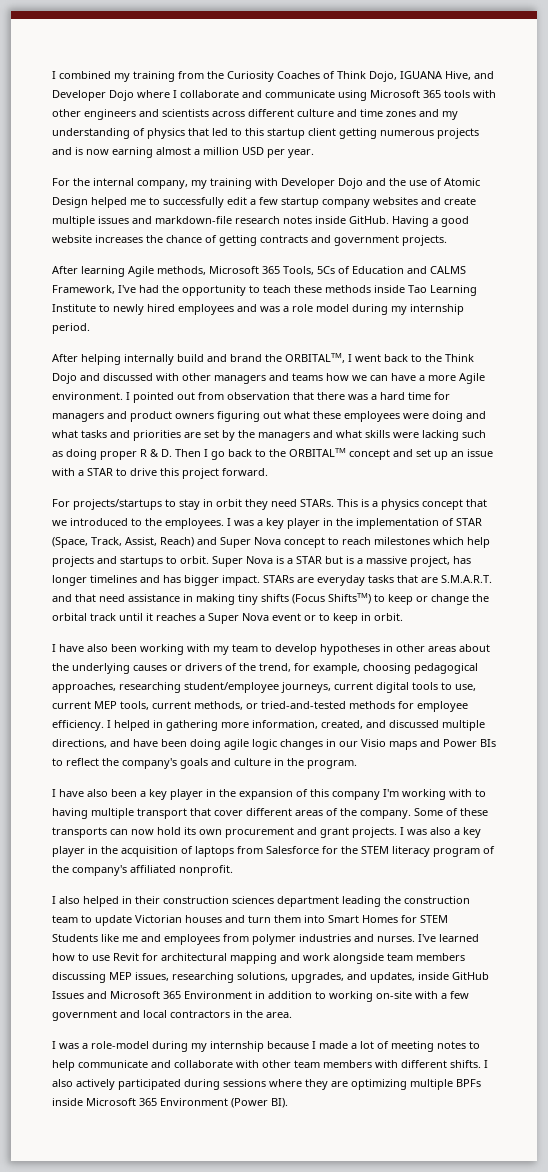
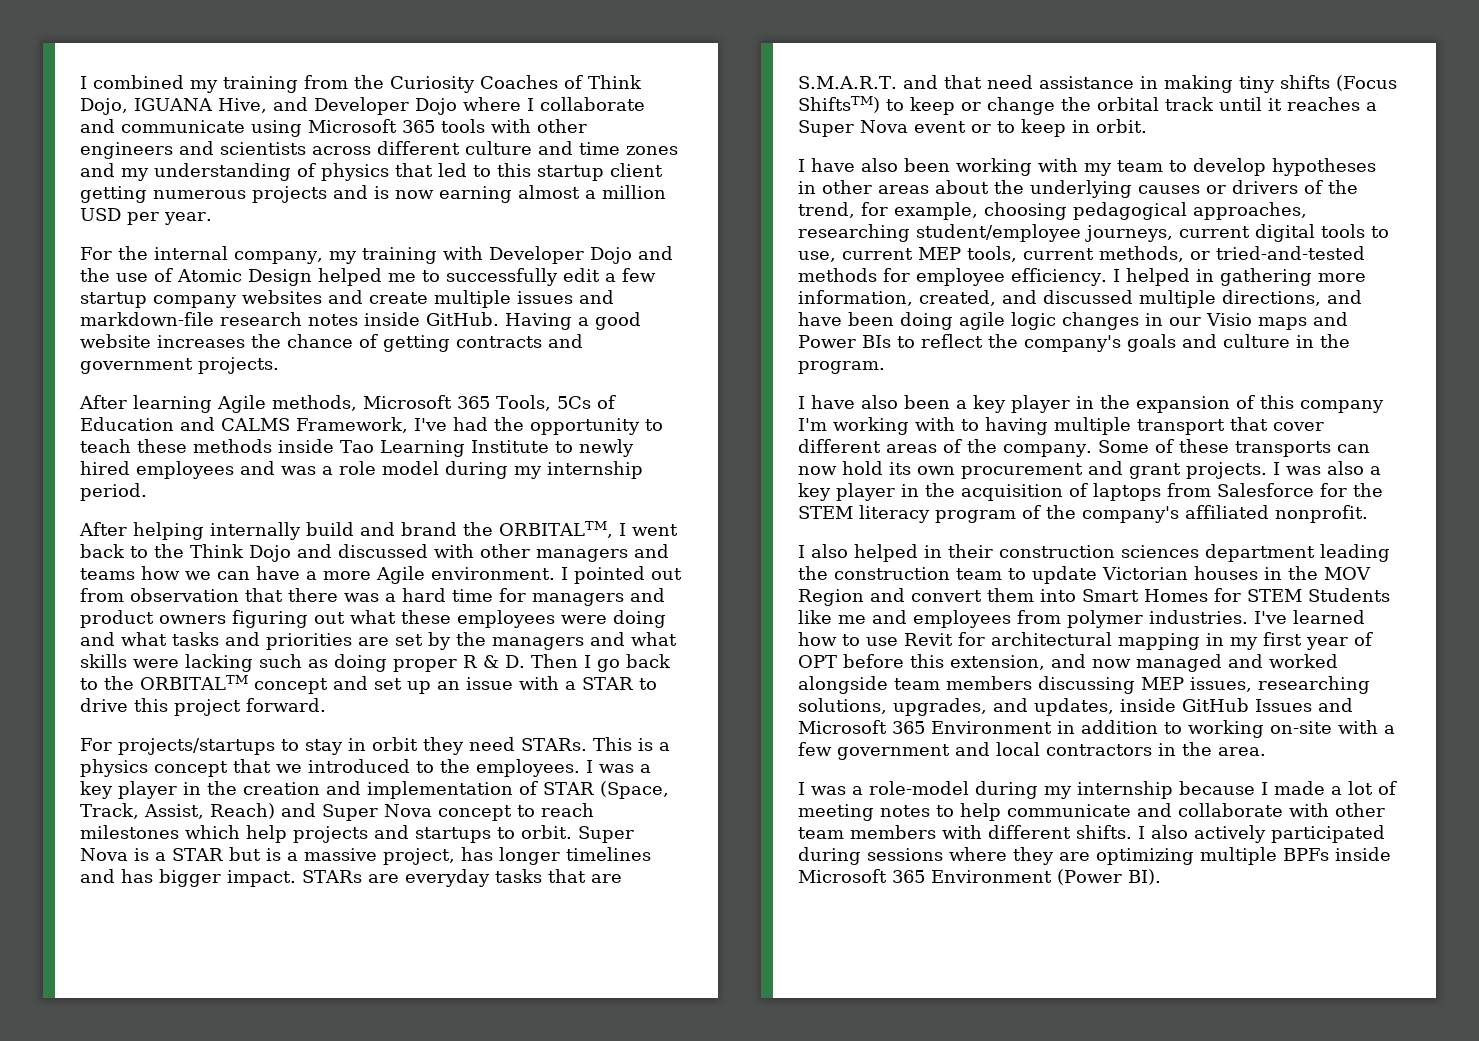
(353, 522) none -> [243,781,361,795] creation and
[225,915,271,923] and turn -> [1264,566,1371,580] [798,588,982,606] in the MOV Region and convert
[299,934,415,942] industries and nurses. -> [1149,610,1248,624] industries.
[280,953,330,961] and work -> [1206,632,1373,650] [798,654,1338,672] in my first year of OPT before this extension, and now managed and worked

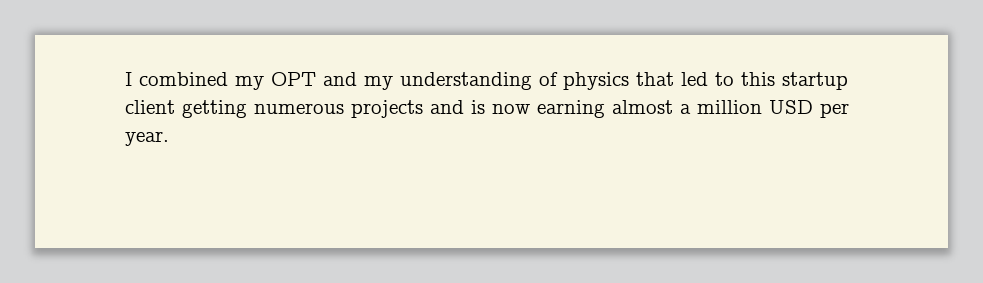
[223,75,642,93] [80,97,645,115] [80,119,587,137] [80,141,678,159] training from the Curiosity Coaches of Think Dojo, IGUANA Hive, and Developer Dojo where I collaborate and communicate using Microsoft 365 tools with other engineers and scientists across different culture and time zones -> [271,72,316,86] OPT
[80,246,673,264] [80,268,656,286] [80,290,614,308] [80,312,641,330] [80,334,583,352] [80,357,279,374] [79,395,616,413] [80,417,663,435] [80,439,634,457] [80,461,643,479] [80,483,147,501] [79,521,678,540] [80,544,669,562] [80,566,682,584] [80,588,665,606] [80,610,666,628] [80,632,677,650] [80,654,671,672] [80,675,657,694] [80,698,326,716] [80,737,670,755] [80,759,651,777] [80,781,669,799] [80,803,594,821] [80,825,634,843] [80,847,651,865] [80,869,622,887] [798,75,1397,93] [798,96,1377,115] [798,119,1147,137] [798,158,1376,176] [798,180,1358,198] [798,202,1307,220] [798,224,1389,242] [798,246,1365,262] [798,268,1366,286] [798,290,1362,308] [798,312,1348,330] [798,334,1350,352] [798,361,885,374] [798,395,1384,413] [798,417,1324,435] [798,439,1370,457] [798,461,1381,479] [798,483,1383,501] [798,505,1368,523] [798,544,1390,562] [798,566,1371,584] [798,588,1390,606] [798,610,1365,628] [798,632,1373,650] [798,654,1338,672] [798,676,1370,694] [798,698,1353,716] [798,720,1395,738] [798,742,1266,760] [798,781,1397,799] [798,803,1385,821] [798,825,1385,843] [798,847,1391,865] [798,869,1161,885] // For the internal company, my training with Developer Dojo and the use of Atomic Design helped me to successfully edit a few startup company websites and create multiple issues and markdown-file research notes inside GitHub. Having a good website increases the chance of getting contracts and government projects. // After learning Agile methods, Microsoft 365 Tools, 5Cs of Education and CALMS Framework, I've had the opportunity to teach these methods inside Tao Learning Institute to newly hired employees and was a role model during my internship period. // After helping internally build and brand the ORBITALTM, I went back to the Think Dojo and discussed with other managers and teams how we can have a more Agile environment. I pointed out from observation that there was a hard time for managers and product owners figuring out what these employees were doing and what tasks and priorities are set by the managers and what skills were lacking such as doing proper R & D. Then I go back to the ORBITALTM concept and set up an issue with a STAR to drive this project forward. // For projects/startups to stay in orbit they need STARs. This is a physics concept that we introduced to the employees. I was a key player in the creation and implementation of STAR (Space, Track, Assist, Reach) and Super Nova concept to reach milestones which help projects and startups to orbit. Super Nova is a STAR but is a massive project, has longer timelines and has bigger impact. STARs are everyday tasks that are S.M.A.R.T. and that need assistance in making tiny shifts (Focus ShiftsTM) to keep or change the orbital track until it reaches a Super Nova event or to keep in orbit. // I have also been working with my team to develop hypotheses in other areas about the underlying causes or drivers of the trend, for example, choosing pedagogical approaches, researching student/employee journeys, current digital tools to use, current MEP tools, current methods, or tried-and-tested methods for employee efficiency. I helped in gathering more information, created, and discussed multiple directions, and have been doing agile logic changes in our Visio maps and Power BIs to reflect the company's goals and culture in the program. // I have also been a key player in the expansion of this company I'm working with to having multiple transport that cover different areas of the company. Some of these transports can now hold its own procurement and grant projects. I was also a key player in the acquisition of laptops from Salesforce for the STEM literacy program of the company's affiliated nonprofit. // I also helped in their construction sciences department leading the construction team to update Victorian houses in the MOV Region and convert them into Smart Homes for STEM Students like me and employees from polymer industries. I've learned how to use Revit for architectural mapping in my first year of OPT before this extension, and now managed and worked alongside team members discussing MEP issues, researching solutions, upgrades, and updates, inside GitHub Issues and Microsoft 365 Environment in addition to working on-site with a few government and local contractors in the area. // I was a role-model during my internship because I made a lot of meeting notes to help communicate and collaborate with other team members with different shifts. I also actively participated during sessions where they are optimizing multiple BPFs inside Microsoft 365 Environment (Power BI). -> (169, 138) none

